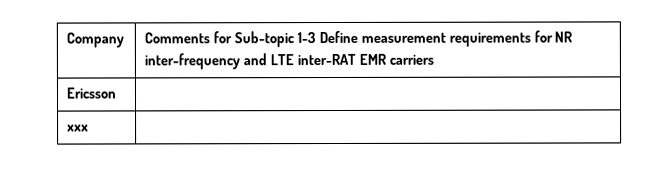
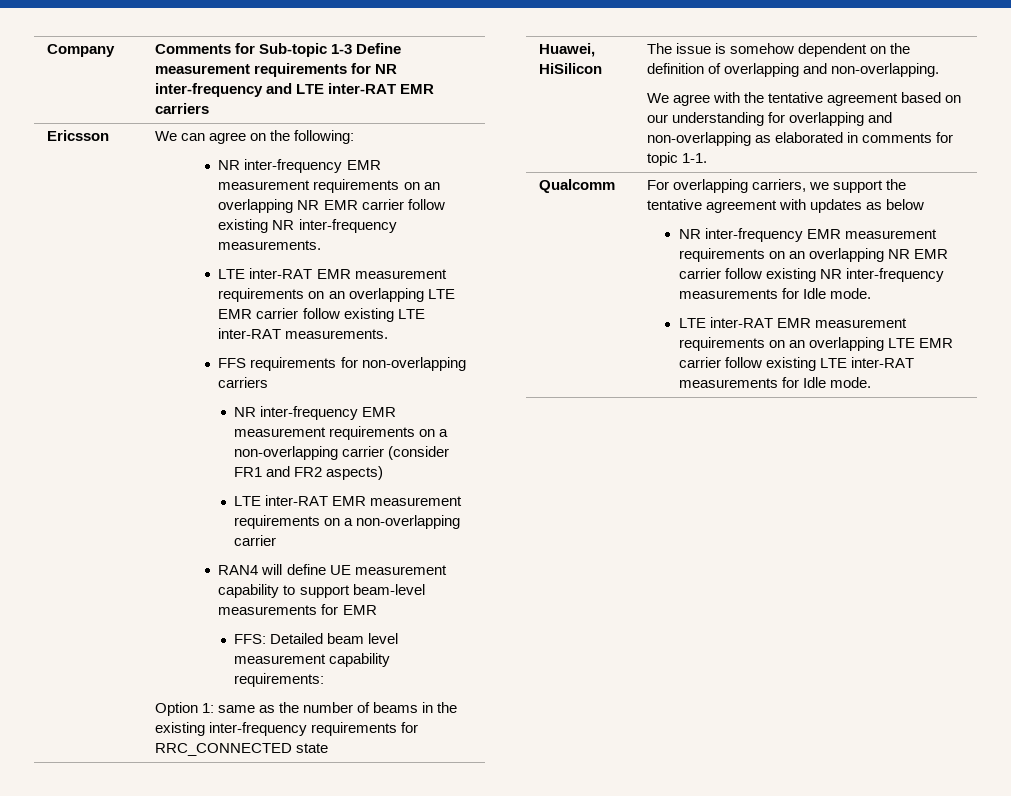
[67,124,90,132] // xxx | -> [154,130,354,144] [218,159,381,173] [218,179,440,193] [218,199,445,213] [218,219,397,233] [218,240,322,250] [218,268,447,279] [218,288,455,302] [218,308,425,322] [218,328,389,339] [218,357,466,371] [218,377,269,388] [234,406,397,420] [234,426,449,440] [234,446,450,460] [234,466,384,480] [234,495,463,506] [234,515,461,529] [234,535,277,546] [218,564,447,575] [218,584,425,598] [218,604,377,615] [234,633,399,644] [234,653,391,667] [234,673,325,687] [154,702,457,716] [154,722,418,736] [154,743,328,756] [538,43,595,57] [538,63,602,74] [646,43,910,57] [646,63,939,77] [646,92,961,106] [646,112,892,126] [646,132,953,146] [646,152,707,166] [538,179,615,193] [646,179,906,193] [646,199,924,213] [678,228,937,242] [678,248,949,262] [678,268,945,282] [678,288,871,299] [678,317,907,328] [678,337,954,351] [678,357,915,371] [678,377,871,388] We can agree on the following: // NR inter-frequency EMR measurement requirements on an overlapping NR EMR carrier follow existing NR inter-frequency measurements. // LTE inter-RAT EMR measurement requirements on an overlapping LTE EMR carrier follow existing LTE inter-RAT measurements. // FFS requirements for non-overlapping carriers // NR inter-frequency EMR measurement requirements on a non-overlapping carrier (consider FR1 and FR2 aspects) // LTE inter-RAT EMR measurement requirements on a non-overlapping carrier // RAN4 will define UE measurement capability to support beam-level measurements for EMR // FFS: Detailed beam level measurement capability requirements: // Option 1: same as the number of beams in the existing inter-frequency requirements for RRC_CONNECTED state // Huawei, HiSilicon | The issue is somehow dependent on the definition of overlapping and non-overlapping. // We agree with the tentative agreement based on our understanding for overlapping and non-overlapping as elaborated in comments for topic 1-1. // Qualcomm | For overlapping carriers, we support the tentative agreement with updates as below // NR inter-frequency EMR measurement requirements on an overlapping NR EMR carrier follow existing NR inter-frequency measurements for Idle mode. // LTE inter-RAT EMR measurement requirements on an overlapping LTE EMR carrier follow existing LTE inter-RAT measurements for Idle mode.

